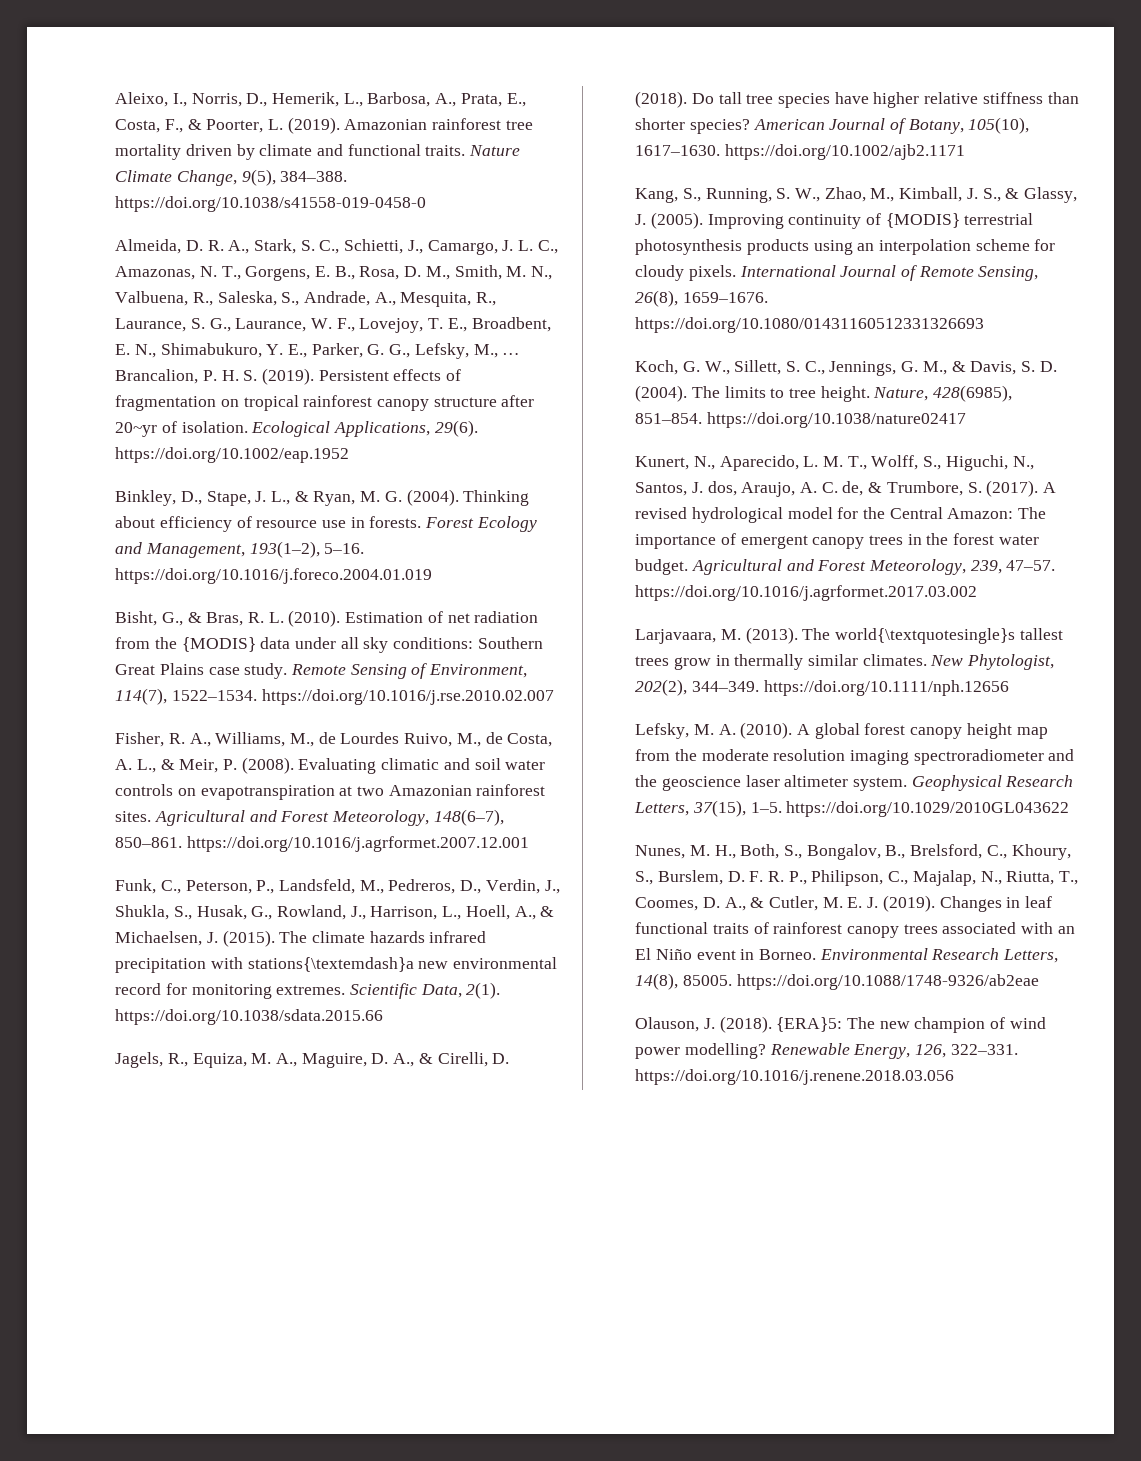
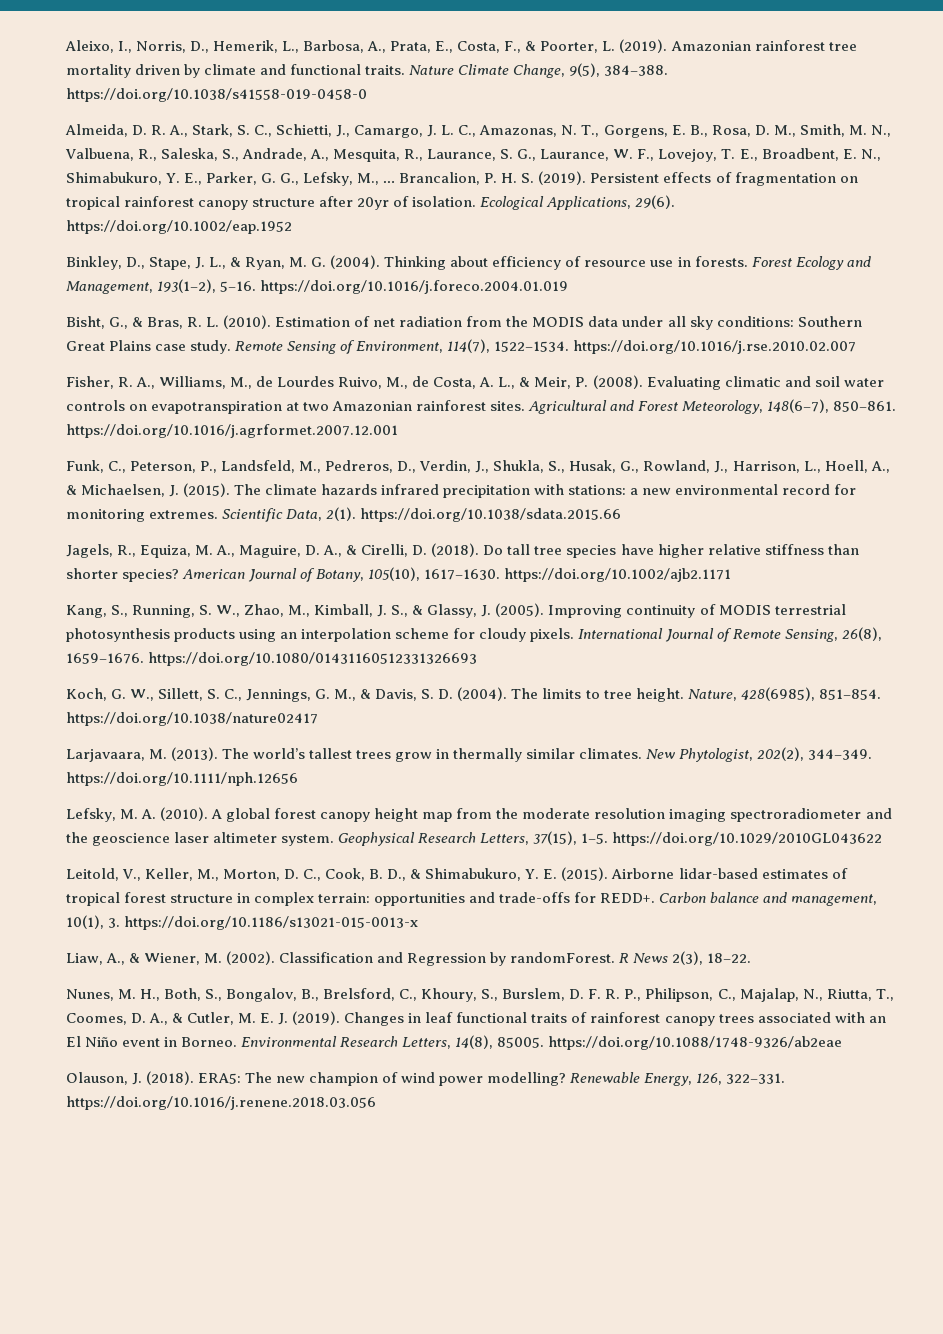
[115,422,158,437] 20~yr -> [356,197,389,210] 20yr
[181,637,256,652] {MODIS} -> [532,317,585,327] MODIS
[247,957,414,972] stations{\textemdash}a -> [568,485,639,495] stations: a
[885,213,960,228] {MODIS} -> [718,605,771,615] MODIS
[635,455,1034,471] [635,480,1057,497] [635,507,1047,523] [635,533,1039,549] [635,559,1056,575] [635,585,978,601] // Kunert, N., Aparecido, L. M. T., Wolff, S., Higuchi, N., Santos, J. dos, Araujo, A. C. de, & Trumbore, S. (2017). A revised hydrological model for the Central Amazon: The importance of emergent canopy trees in the forest water budget. Agricultural and Forest Meteorology, 239, 47–57. https://doi.org/10.1016/j.agrformet.2017.03.002 -> (318, 719) none
[835,628,1016,644] world{\textquotesingle}s -> [252,748,305,759] world’s
(1070, 809) none -> [65,867,848,881] [65,892,878,906] [65,915,418,930] [65,951,752,966] // Leitold, V., Keller, M., Morton, D. C., Cook, B. D., & Shimabukuro, Y. E. (2015). Airborne lidar-based estimates of tropical forest structure in complex terrain: opportunities and trade-offs for REDD+. Carbon balance and management, 10(1), 3. https://doi.org/10.1186/s13021-015-0013-x // Liaw, A., & Wiener, M. (2002). Classification and Regression by randomForest. R News 2(3), 18–22.
[776,1017,843,1032] {ERA}5: -> [197,1073,241,1084] ERA5:

